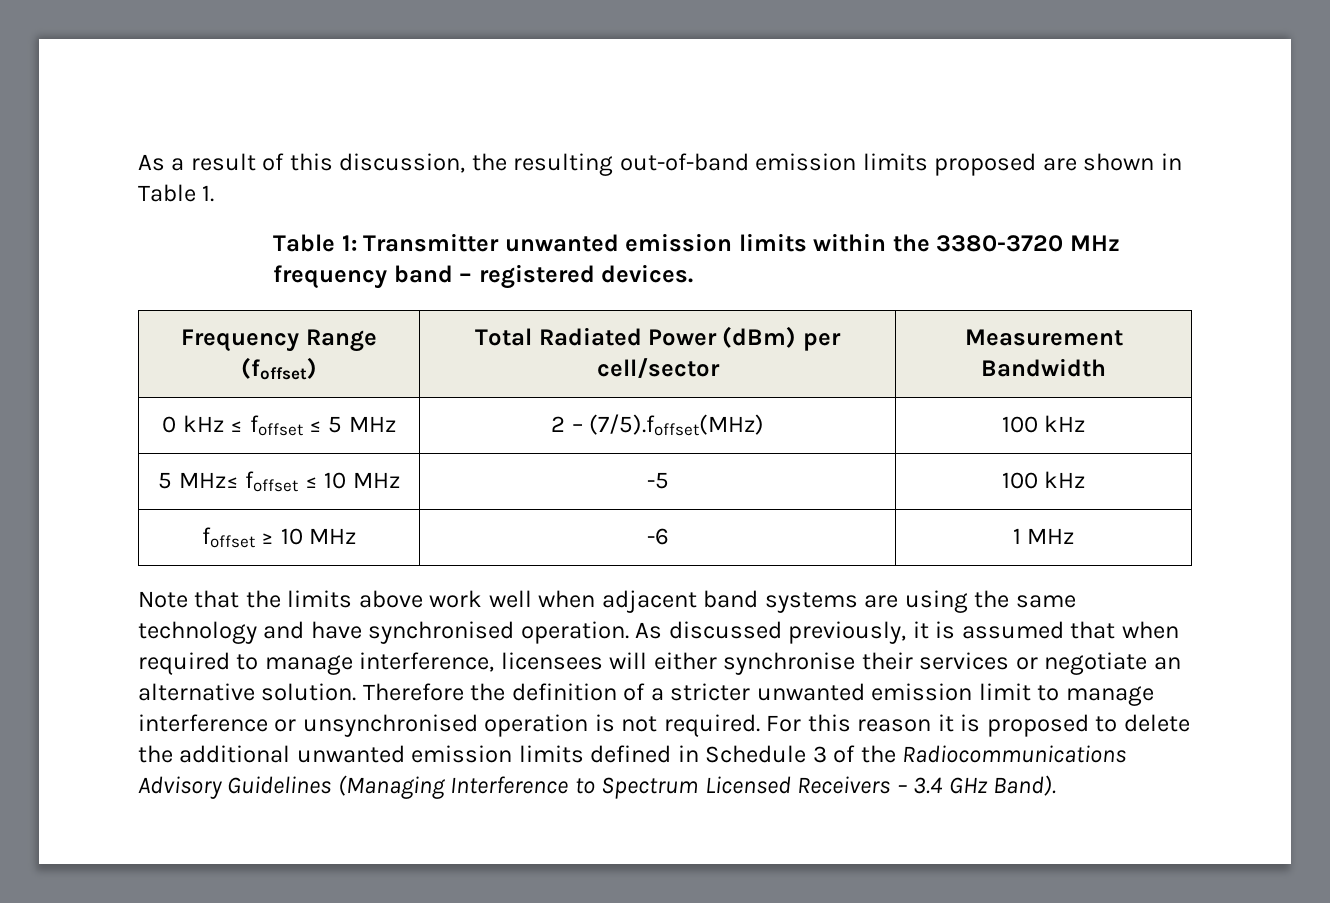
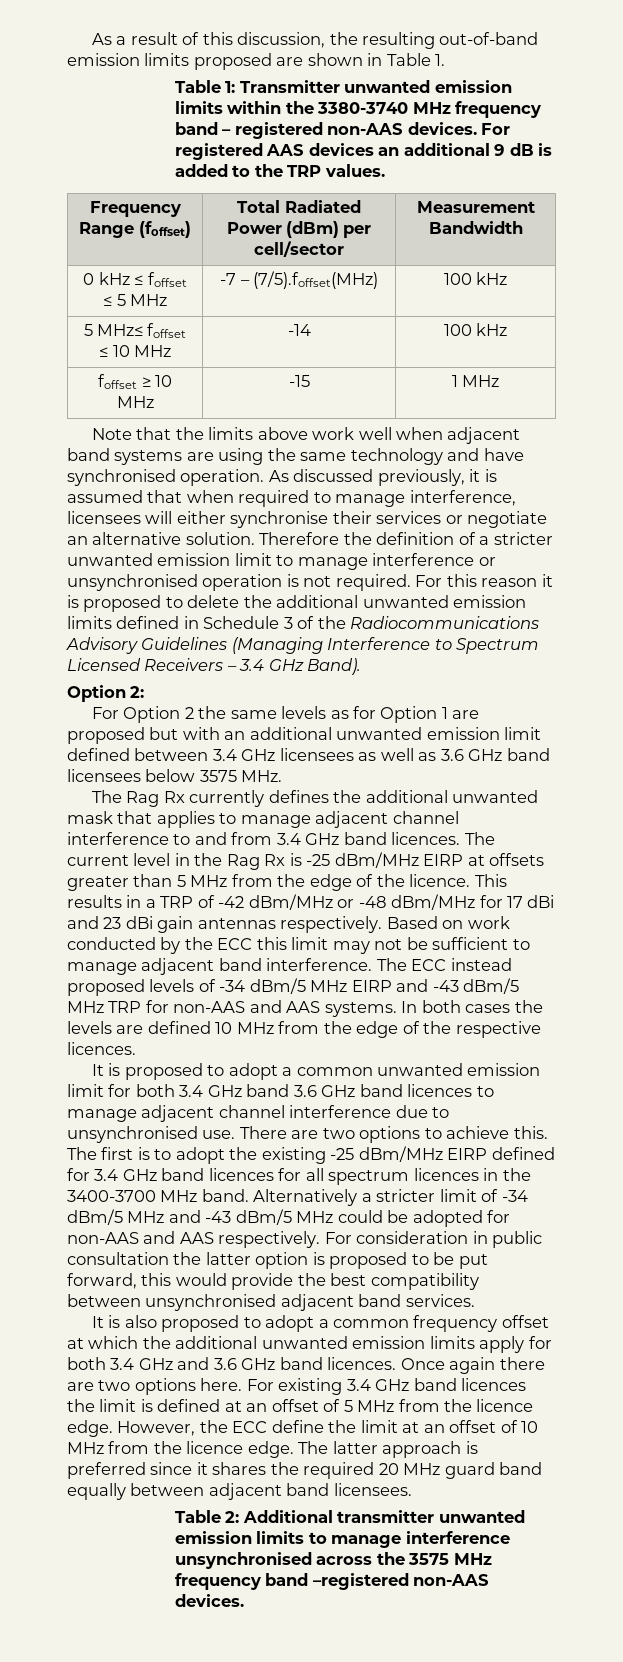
[936,235,1064,252] 3380-3720 -> [317,102,409,114] 3380-3740
[601,264,694,283] devices. -> [327,122,511,135] [174,143,553,160] [174,164,385,177] non-AAS devices. For registered AAS devices an additional 9 dB is added to the TRP values.
[551,416,566,432] 2 -> [220,273,237,285] -7
[646,472,669,489] -5 -> [287,324,311,336] -14
[646,528,669,545] -6 -> [288,375,310,387] -15
(1057, 785) none -> [67,685,145,702] [91,706,480,723] [67,727,542,744] [67,748,550,761] [67,769,283,782] [91,790,539,807] [67,811,459,828] [67,832,495,845] [67,852,545,870] [67,874,507,891] [67,894,555,910] [67,916,510,933] [67,937,530,954] [67,958,512,975] [67,978,520,996] [67,1000,543,1017] [67,1021,541,1038] [67,1042,136,1055] [91,1063,541,1080] [67,1084,494,1097] [67,1105,450,1122] [67,1126,548,1143] [67,1146,555,1164] [67,1168,531,1185] [67,1189,528,1206] [67,1209,511,1227] [67,1231,543,1248] [67,1252,488,1269] [67,1273,479,1290] [67,1294,475,1311] [91,1315,549,1332] [67,1336,552,1353] [67,1357,545,1374] [67,1378,527,1395] [67,1399,534,1412] [67,1420,539,1437] [67,1441,478,1458] [67,1462,543,1479] [67,1483,412,1500] [174,1510,525,1523] [174,1531,510,1548] [174,1552,492,1569] [174,1573,490,1590] [174,1594,244,1607] // Option 2: // For Option 2 the same levels as for Option 1 are proposed but with an additional unwanted emission limit defined between 3.4 GHz licensees as well as 3.6 GHz band licensees below 3575 MHz. // The Rag Rx currently defines the additional unwanted mask that applies to manage adjacent channel interference to and from 3.4 GHz band licences. The current level in the Rag Rx is -25 dBm/MHz EIRP at offsets greater than 5 MHz from the edge of the licence. This results in a TRP of -42 dBm/MHz or -48 dBm/MHz for 17 dBi and 23 dBi gain antennas respectively. Based on work conducted by the ECC this limit may not be sufficient to manage adjacent band interference. The ECC instead proposed levels of -34 dBm/5 MHz EIRP and -43 dBm/5 MHz TRP for non-AAS and AAS systems. In both cases the levels are defined 10 MHz from the edge of the respective licences. // It is proposed to adopt a common unwanted emission limit for both 3.4 GHz band 3.6 GHz band licences to manage adjacent channel interference due to unsynchronised use. There are two options to achieve this. The first is to adopt the existing -25 dBm/MHz EIRP defined for 3.4 GHz band licences for all spectrum licences in the 3400-3700 MHz band. Alternatively a stricter limit of -34 dBm/5 MHz and -43 dBm/5 MHz could be adopted for non-AAS and AAS respectively. For consideration in public consultation the latter option is proposed to be put forward, this would provide the best compatibility between unsynchronised adjacent band services. // It is also proposed to adopt a common frequency offset at which the additional unwanted emission limits apply for both 3.4 GHz and 3.6 GHz band licences. Once again there are two options here. For existing 3.4 GHz band licences the limit is defined at an offset of 5 MHz from the licence edge. However, the ECC define the limit at an offset of 10 MHz from the licence edge. The latter approach is preferred since it shares the required 20 MHz guard band equally between adjacent band licensees. // Table 2: Additional transmitter unwanted emission limits to manage interference unsynchronised across the 3575 MHz frequency band –registered non-AAS devices.

